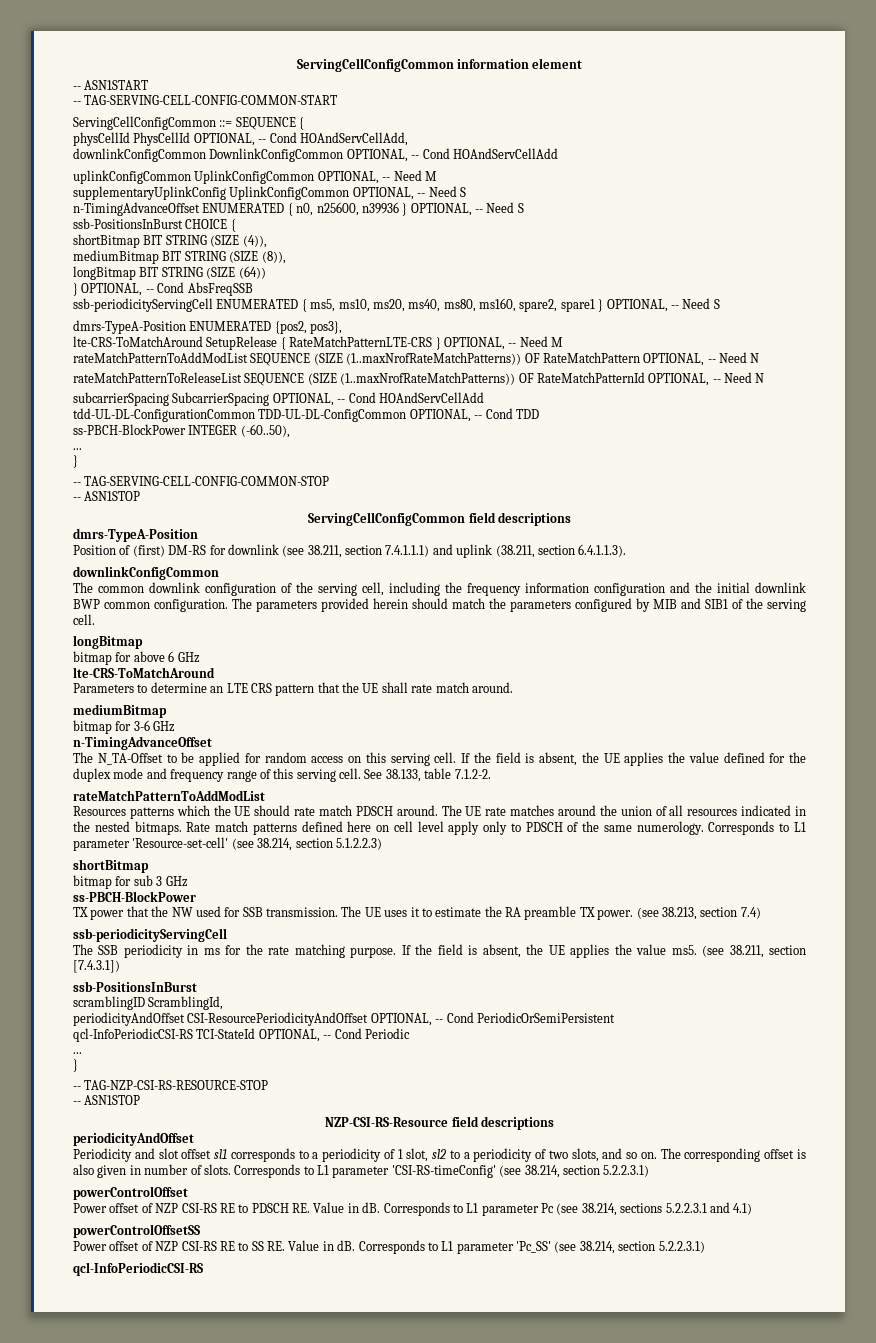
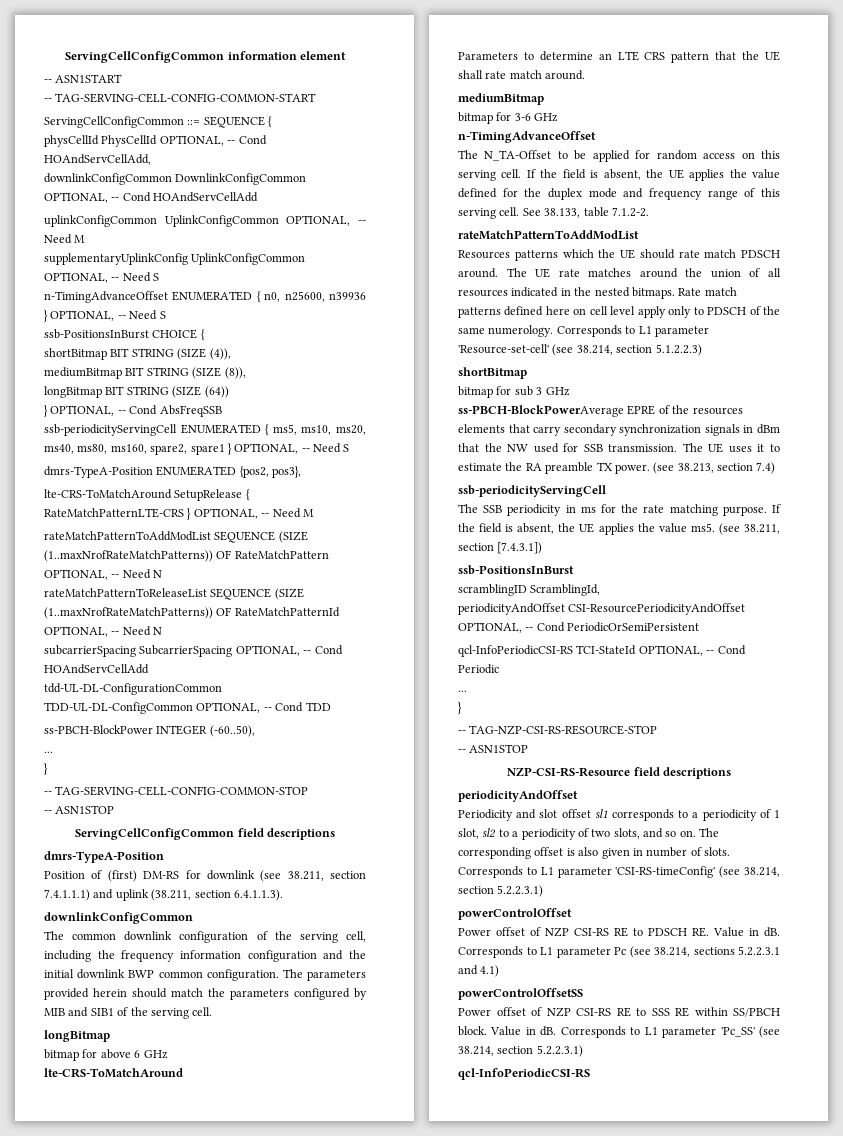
[73,891,196,902] [73,907,125,920] ss-PBCH-BlockPower // TX power -> [458,405,743,417] [458,424,780,436] ss-PBCH-BlockPowerAverage EPRE of the resources elements that carry secondary synchronization signals in dBm
[251,1241,285,1251] SS RE. -> [651,1007,780,1017] [458,1026,487,1036] SSS RE within SS/PBCH block.

